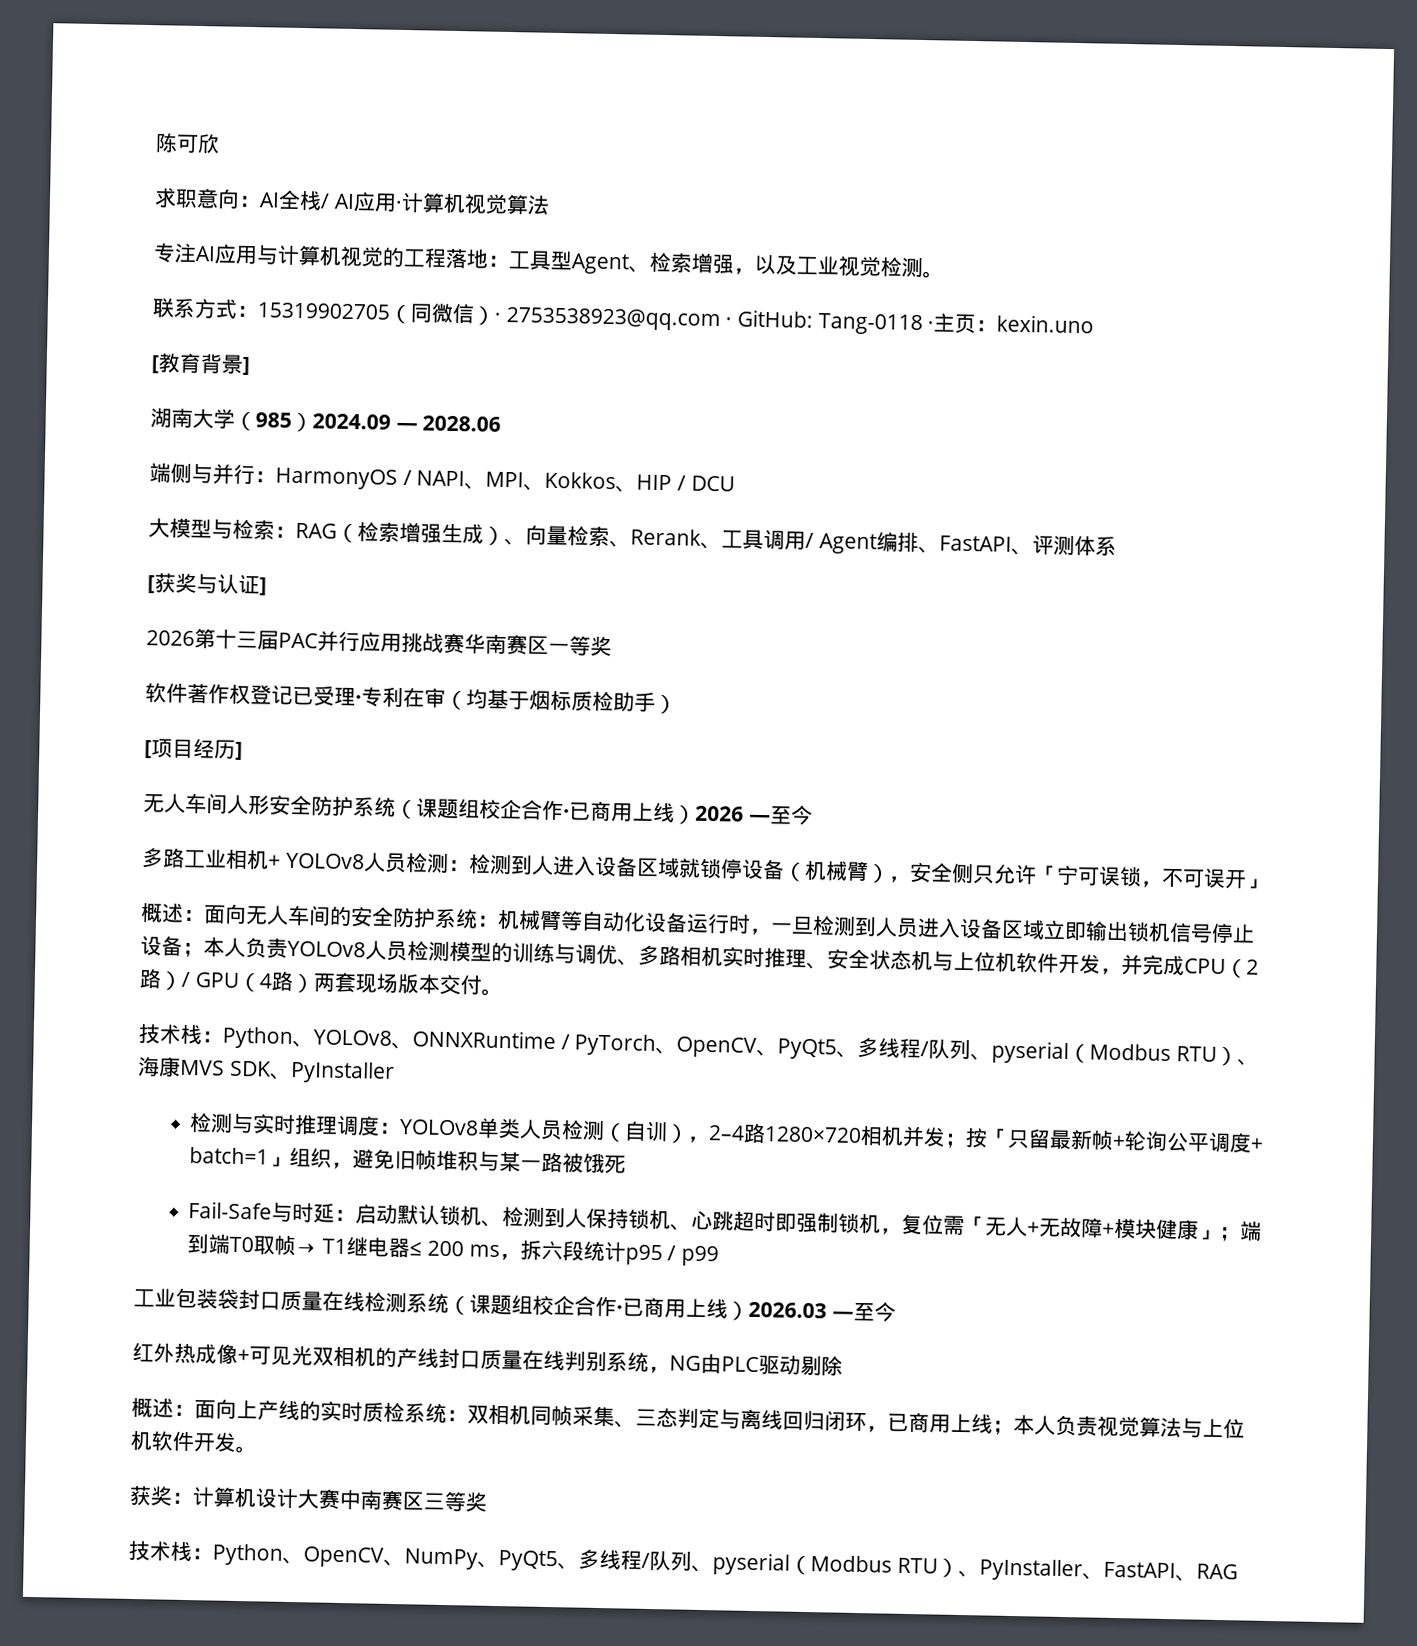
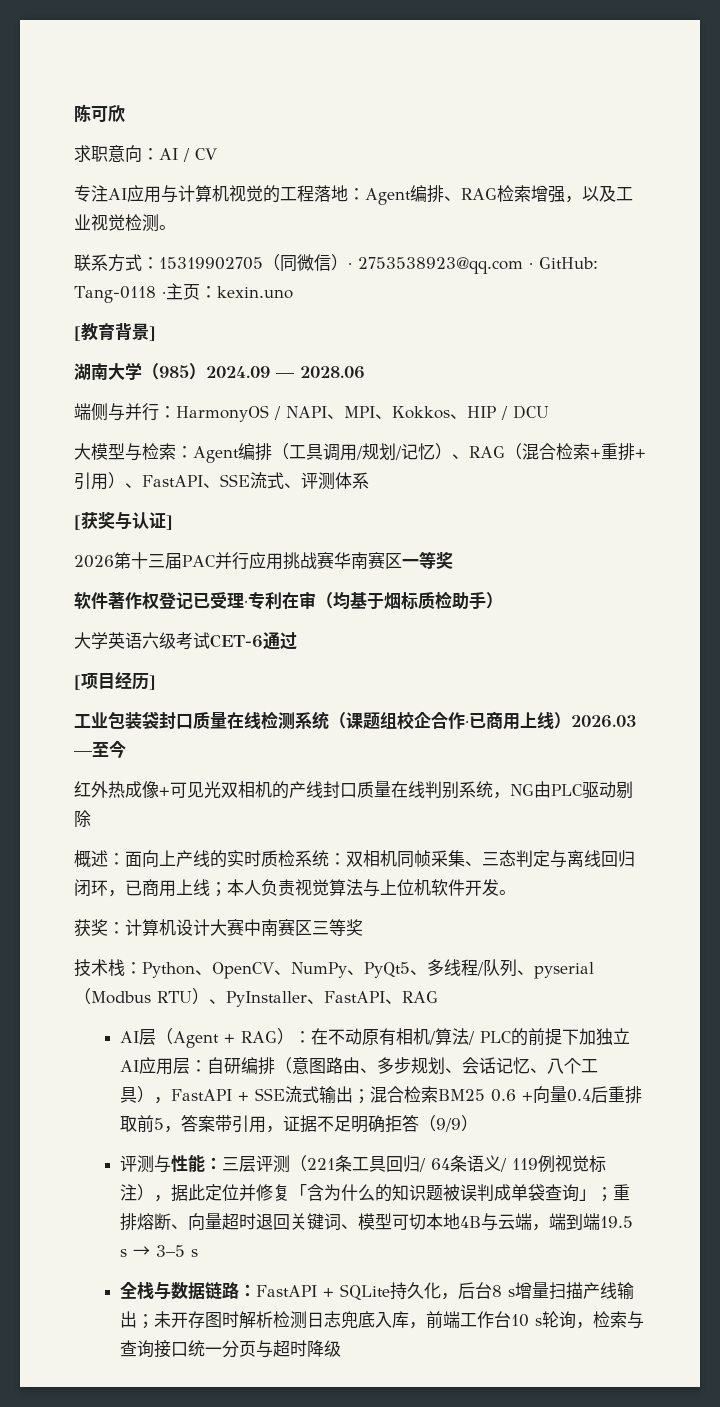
[278,189,550,215] 全栈/ AI应用·计算机视觉算法 -> [183,148,218,162] / CV
[508,250,650,275] 工具型Agent、 -> [365,185,497,205] Agent编排、RAG
[295,521,1012,555] RAG（检索增强生成）、向量检索、Rerank、工具调用/ Agent编排、FastAPI -> [193,443,646,463] [74,472,284,490] Agent编排（工具调用/规划/记忆）、RAG（混合检索+重排+引用）、FastAPI、SSE流式
[144,738,243,760] [143,792,813,826] [142,847,1268,890] [140,903,1255,944] [140,935,1259,979] [139,968,503,997] [138,1024,1259,1067] [137,1055,395,1084] [189,1113,1265,1153] [189,1147,627,1174] [188,1200,1263,1242] [187,1233,719,1267] [项目经历] // 无人车间人形安全防护系统（课题组校企合作·已商用上线）2026 —至今 // 多路工业相机+ YOLOv8人员检测：检测到人进入设备区域就锁停设备（机械臂），安全侧只允许「宁可误锁，不可误开」 // 概述：面向无人车间的安全防护系统：机械臂等自动化设备运行时，一旦检测到人员进入设备区域立即输出锁机信号停止设备；本人负责YOLOv8人员检测模型的训练与调优、多路相机实时推理、安全状态机与上位机软件开发，并完成CPU（2路）/ GPU（4路）两套现场版本交付。 // 技术栈：Python、YOLOv8、ONNXRuntime / PyTorch、OpenCV、PyQt5、多线程/队列、pyserial（Modbus RTU）、海康MVS SDK、PyInstaller // 检测与实时推理调度：YOLOv8单类人员检测（自训），2–4路1280×720相机并发；按「只留最新帧+轮询公平调度+ batch=1」组织，避免旧帧堆积与某一路被饿死 // Fail-Safe与时延：启动默认锁机、检测到人保持锁机、心跳超时即强制锁机，复位需「无人+无故障+模块健康」；端到端T0取帧→ T1继电器≤ 200 ms，拆六段统计p95 / p99 -> [74,632,297,650] [74,672,156,690] 大学英语六级考试CET-6通过 // [项目经历]
(1238, 1571) none -> [120,1028,631,1048] [120,1057,599,1075] [120,1086,643,1104] [120,1114,479,1133] [120,1154,607,1173] [120,1184,631,1202] [120,1213,634,1231] [120,1245,199,1257] [120,1281,635,1300] [120,1311,645,1329] [120,1340,342,1358] // AI层（Agent + RAG）：在不动原有相机/算法/ PLC的前提下加独立AI应用层：自研编排（意图路由、多步规划、会话记忆、八个工具），FastAPI + SSE流式输出；混合检索BM25 0.6 +向量0.4后重排取前5，答案带引用，证据不足明确拒答（9/9） // 评测与性能：三层评测（221条工具回归/ 64条语义/ 119例视觉标注），据此定位并修复「含为什么的知识题被误判成单袋查询」；重排熔断、向量超时退回关键词、模型可切本地4B与云端，端到端19.5 s → 3–5 s // 全栈与数据链路：FastAPI + SQLite持久化，后台8 s增量扫描产线输出；未开存图时解析检测日志兜底入库，前端工作台10 s轮询，检索与查询接口统一分页与超时降级

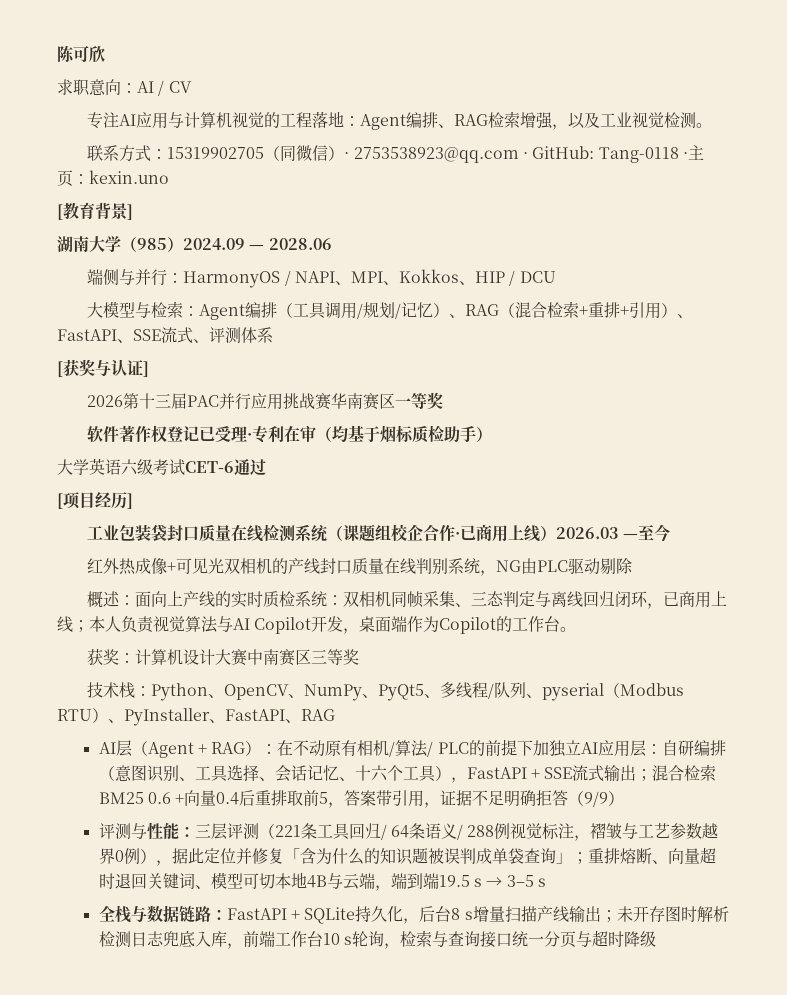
[380,879,499,896] 上位机软件开发 -> [233,616,561,634] AI Copilot开发，桌面端作为Copilot的工作台
[326,1057,446,1074] 路由、多步规划 -> [146,765,259,782] 识别、工具选择
[547,1058,565,1074] 八 -> [354,765,388,781] 十六
[512,1158,539,1170] 119 -> [467,825,495,837] 288
(138, 1192) none -> [574,823,719,841] [98,848,140,864] ，褶皱与工艺参数越界0例

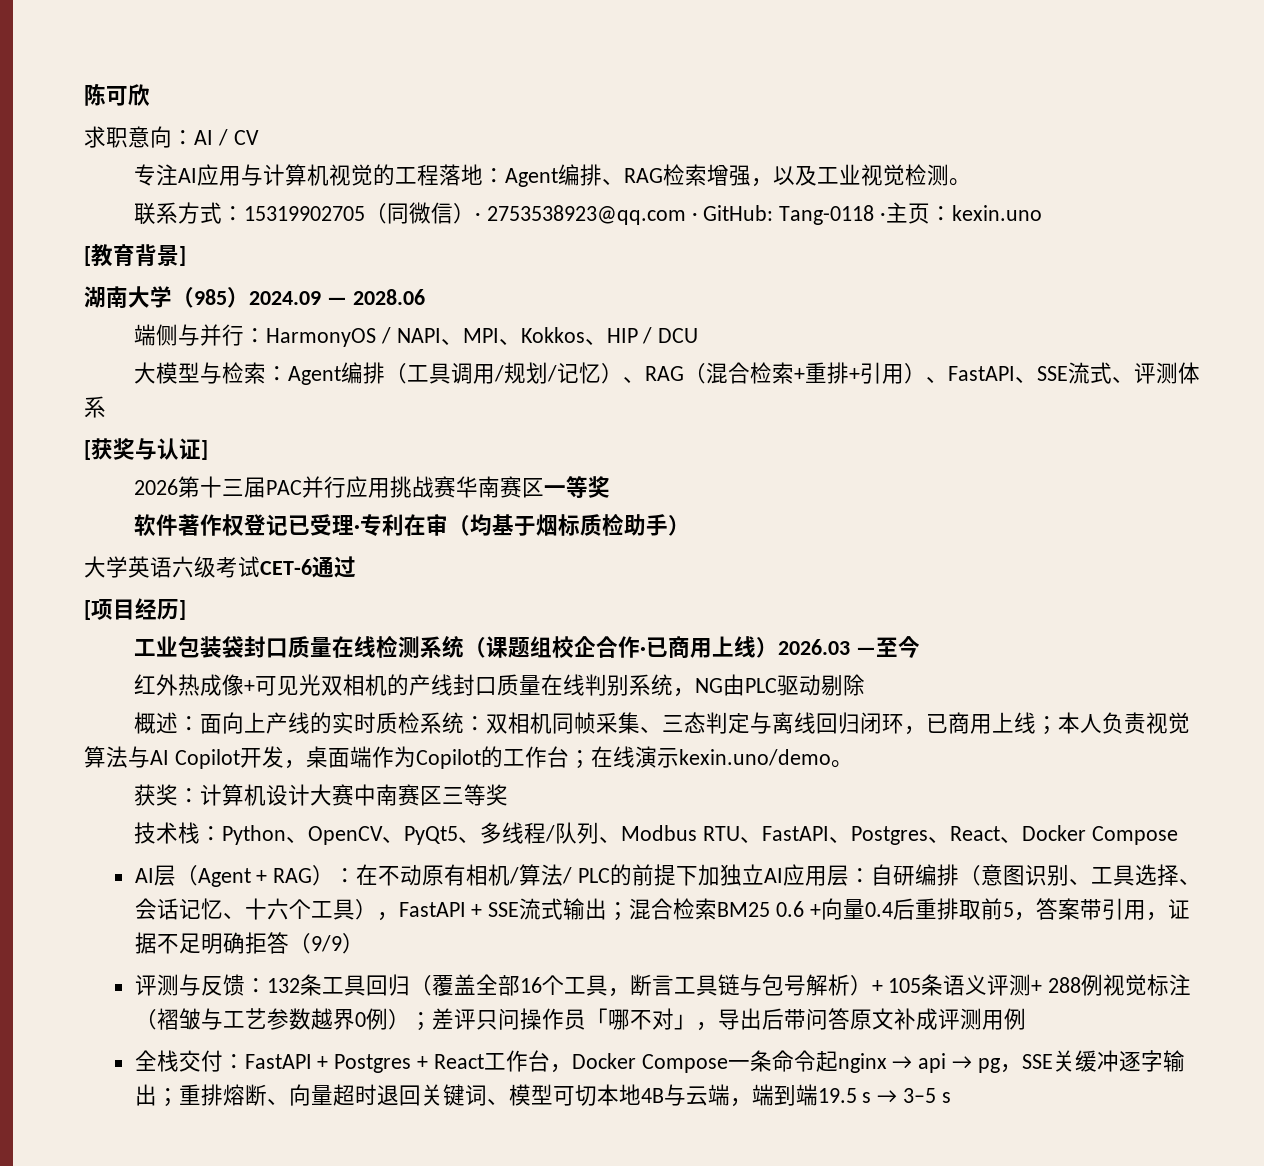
(561, 624) none -> [568,746,831,769] ；在线演示kexin.uno/demo
[304,684,379,701] NumPy、 -> (405, 839) none
[542,683,621,701] pyserial（ -> (622, 839) none
[92,708,335,726] ）、PyInstaller、FastAPI、RAG -> [739,825,1178,845] 、FastAPI、Postgres、React、Docker Compose
[146,822,464,840] 性能：三层评测（221条工具回归/ 64条语义/ -> [200,974,1043,997] 反馈：132条工具回归（覆盖全部16个工具，断言工具链与包号解析）+ 105条语义评测+
[574,835,591,841] ， -> [134,1009,157,1030] （
[155,848,572,866] ，据此定位并修复「含为什么的知识题被误判成单袋查询」 -> [409,1008,1026,1031] [134,1050,1185,1073] [134,1084,157,1106] ；差评只问操作员「哪不对」，导出后带问答原文补成评测用例 // 全栈交付：FastAPI + Postgres + React工作台，Docker Compose一条命令起nginx → api → pg，SSE关缓冲逐字输出
[98,905,729,924] [98,930,657,949] // 全栈与数据链路：FastAPI + SQLite持久化，后台8 s增量扫描产线输出；未开存图时解析检测日志兜底入库，前端工作台10 s轮询，检索与查询接口统一分页与超时降级 -> (951, 1097) none

